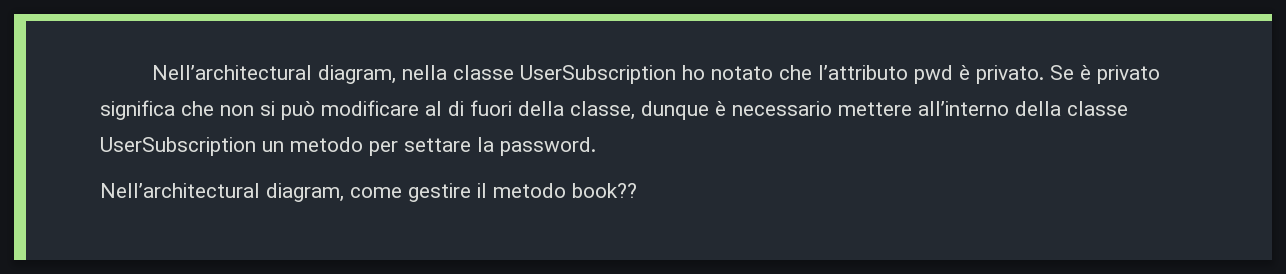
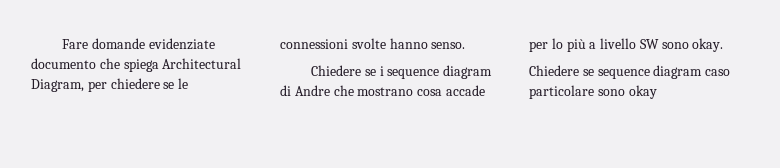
[151,65,1160,84] [100,100,1128,120] [100,137,596,156] [100,183,637,202] Nell’architectural diagram, nella classe UserSubscription ho notato che l’attributo pwd è privato. Se è privato significa che non si può modificare al di fuori della classe, dunque è necessario mettere all’interno della classe UserSubscription un metodo per settare la password. // Nell’architectural diagram, come gestire il metodo book?? -> [62,38,215,50] [31,58,242,72] [31,78,189,92] [280,38,466,49] [311,65,493,79] [280,85,485,96] [529,38,724,52] [529,65,731,79] [529,85,657,99] Fare domande evidenziate documento che spiega Architectural Diagram, per chiedere se le connessioni svolte hanno senso. // Chiedere se i sequence diagram di Andre che mostrano cosa accade per lo più a livello SW sono okay. // Chiedere se sequence diagram caso particolare sono okay

